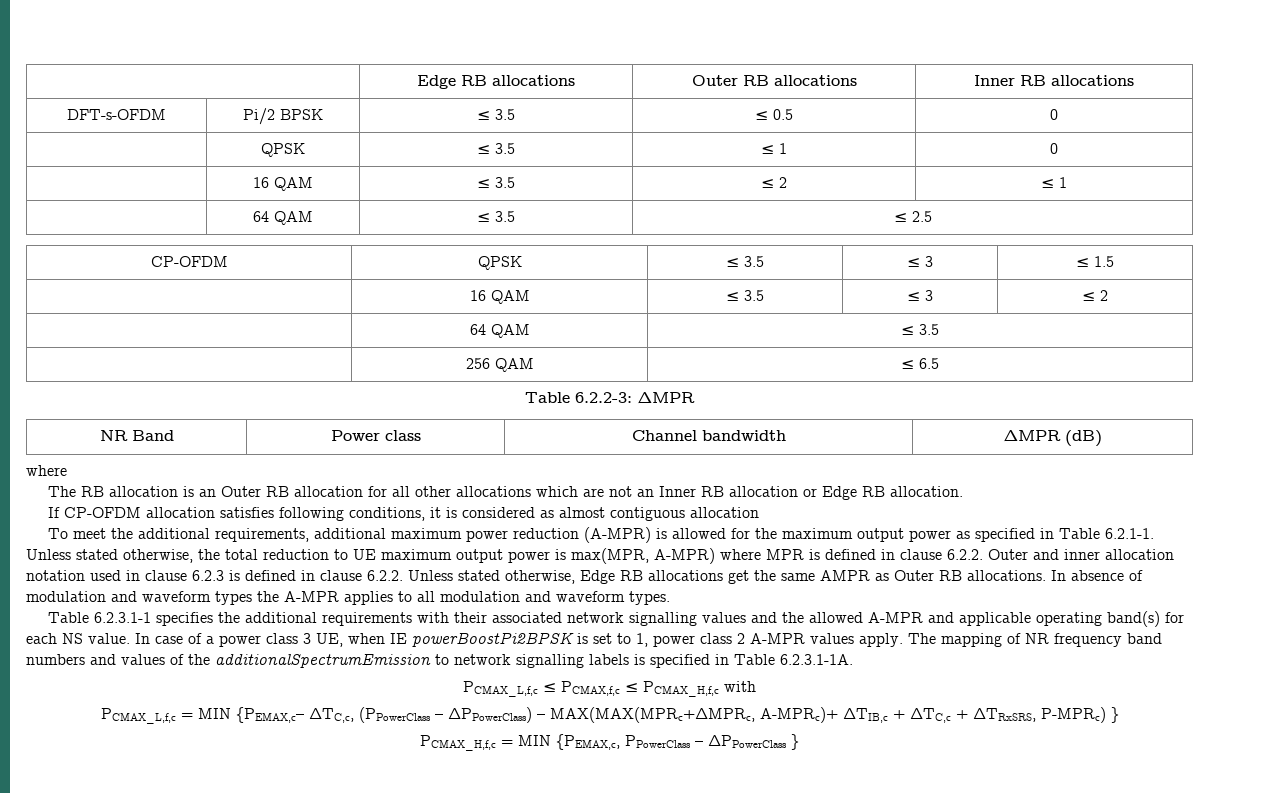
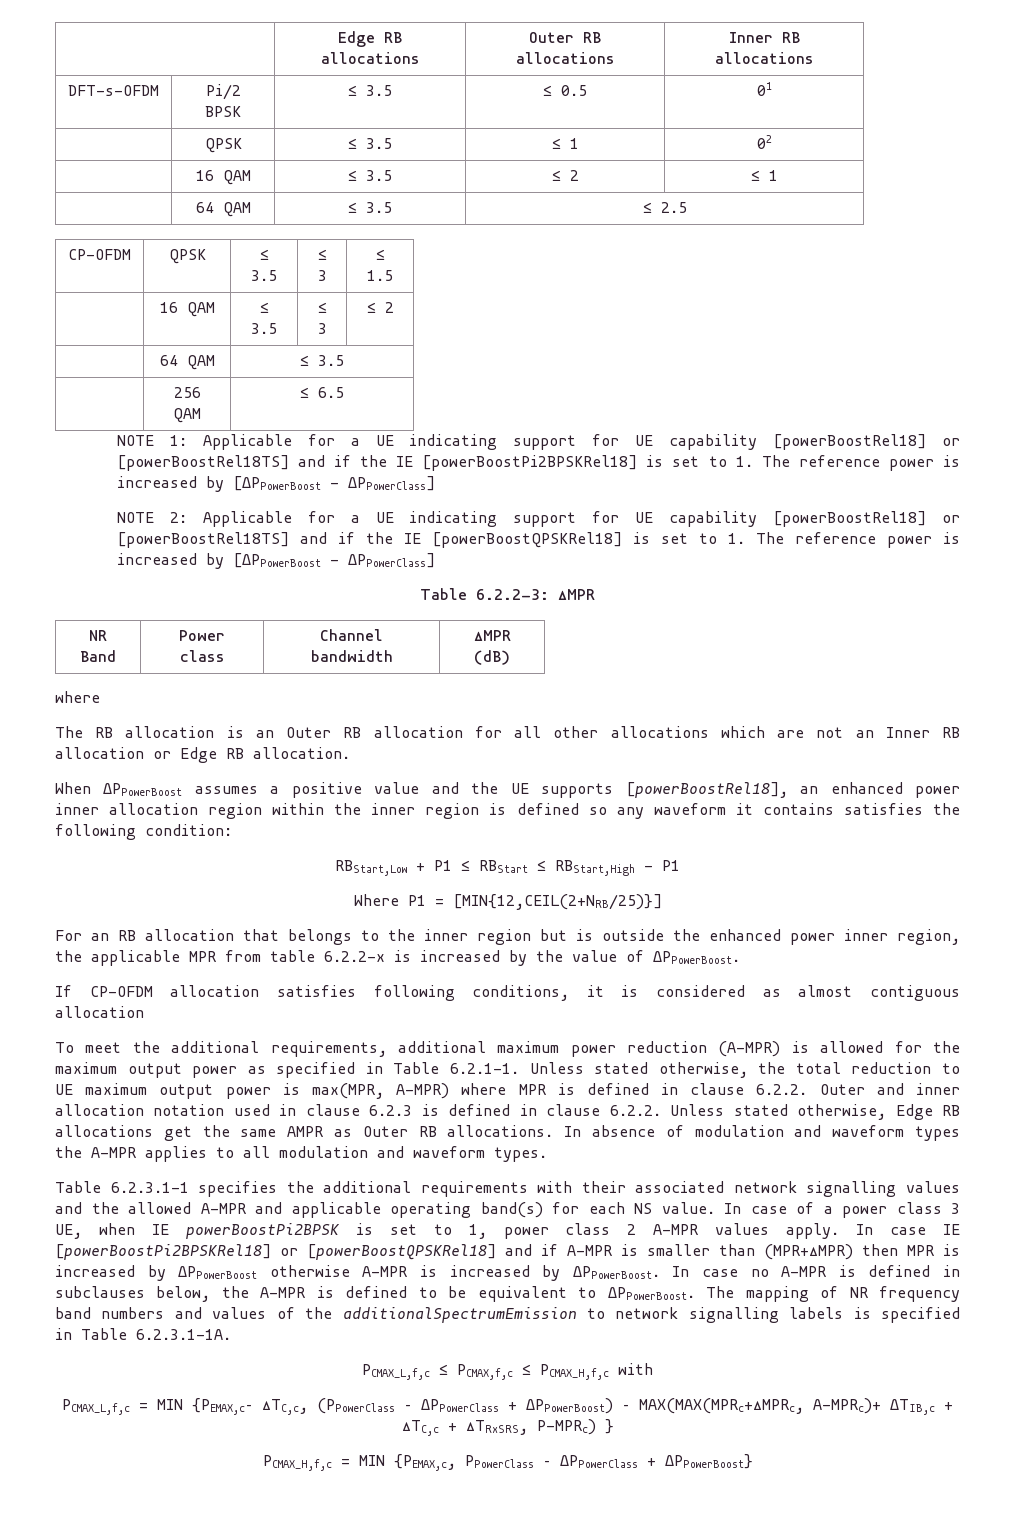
[1050,109,1058,120] 0 -> [756,82,772,96] 01
[1050,143,1058,154] 0 -> [756,135,772,149] 02
(939, 363) none -> [116,434,961,450] [116,455,960,471] [116,476,435,492] [116,511,961,527] [116,532,961,548] [116,553,435,569] // NOTE 1: Applicable for a UE indicating support for UE capability [powerBoostRel18] or [powerBoostRel18TS] and if the IE [powerBoostPi2BPSKRel18] is set to 1. The reference power is increased by [ΔPPowerBoost - ΔPPowerClass] // NOTE 2: Applicable for a UE indicating support for UE capability [powerBoostRel18] or [powerBoostRel18TS] and if the IE [powerBoostQPSKRel18] is set to 1. The reference power is increased by [ΔPPowerBoost - ΔPPowerClass]
(964, 491) none -> [55,782,960,798] [55,803,961,819] [55,824,232,840] [335,860,680,876] [353,894,662,910] [55,929,960,945] [55,950,740,966] // When ΔPPowerBoost assumes a positive value and the UE supports [powerBoostRel18], an enhanced power inner allocation region within the inner region is defined so any waveform it contains satisfies the following condition: // RBStart,Low + P1 ≤ RBStart ≤ RBStart,High - P1 // Where P1 = [MIN{12,CEIL(2+NRB/25)}] // For an RB allocation that belongs to the inner region but is outside the enhanced power inner region, the applicable MPR from table 6.2.2-x is increased by the value of ΔPPowerBoost.
(903, 640) none -> [856,1224,960,1235] [55,1244,960,1260] [55,1265,961,1281] [55,1286,695,1302] In case IE [powerBoostPi2BPSKRel18] or [powerBoostQPSKRel18] and if A-MPR is smaller than (MPR+∆MPR) then MPR is increased by ΔPPowerBoost otherwise A-MPR is increased by ΔPPowerBoost. In case no A-MPR is defined in subclauses below, the A-MPR is defined to be equivalent to ΔPPowerBoost.
[447,707,532,723] ΔPPowerClass) -> [421,1398,613,1414] ΔPPowerClass + ΔPPowerBoost)
[791,734,799,750] } -> [646,1454,753,1469] + ΔPPowerBoost}

